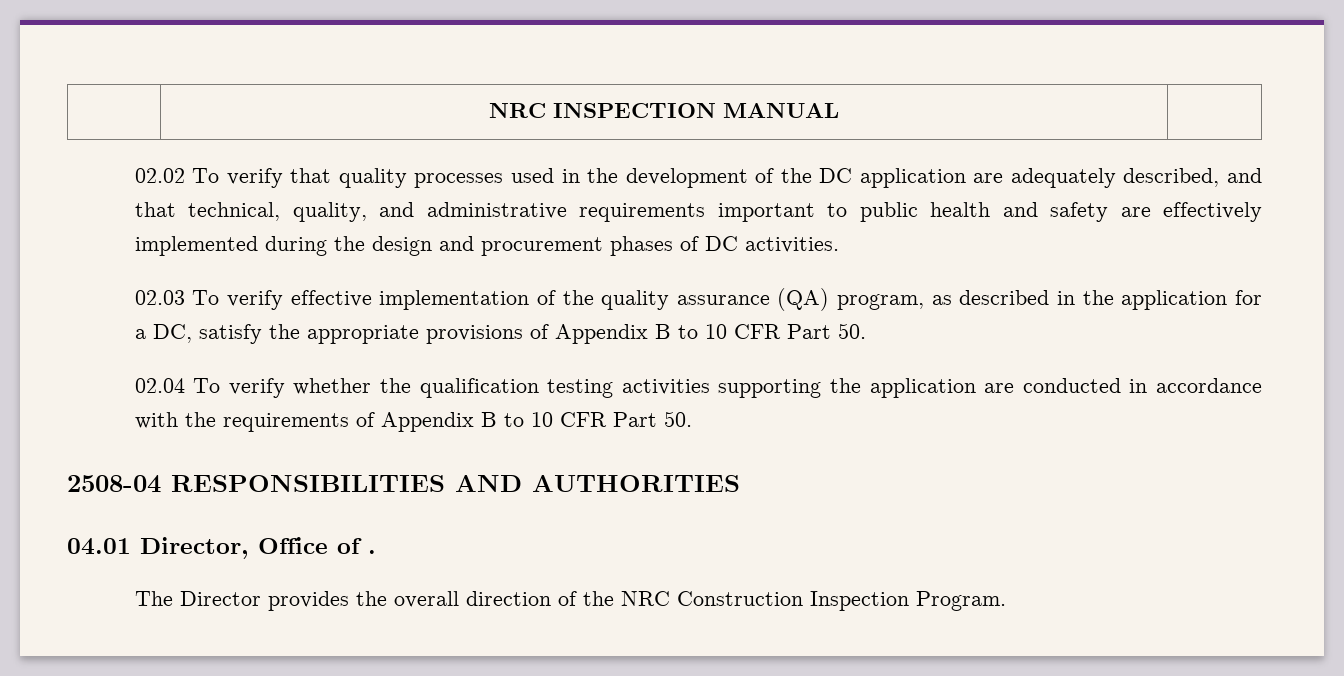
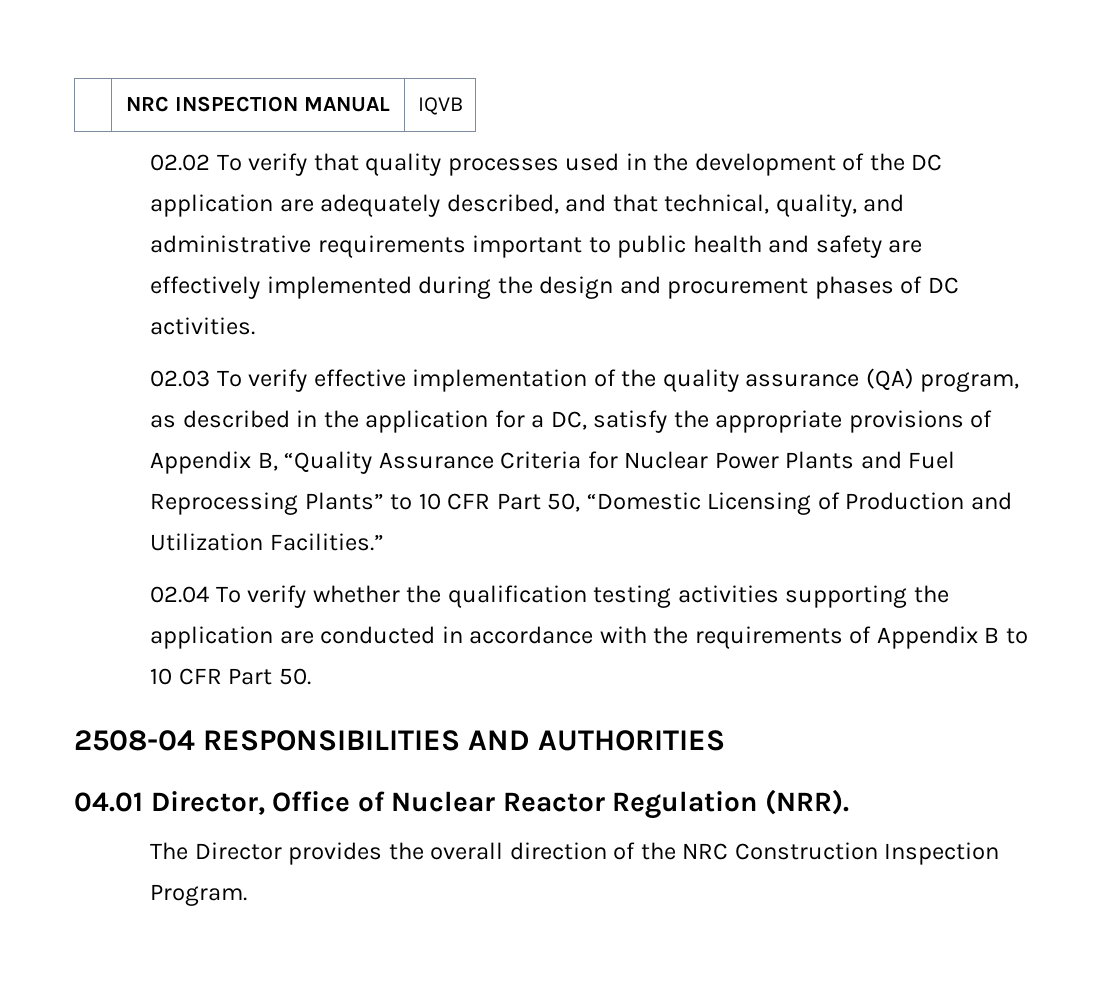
(839, 110) none -> [418,97,464,115] IQVB
[654,323,866,339] B to 10 CFR Part 50. -> [257,451,956,474] [150,492,1012,515] [150,533,384,551] B, “Quality Assurance Criteria for Nuclear Power Plants and Fuel Reprocessing Plants” to 10 CFR Part 50, “Domestic Licensing of Production and Utilization Facilities.”
[368,550,376,554] . -> [391,789,849,819] Nuclear Reactor Regulation (NRR).

